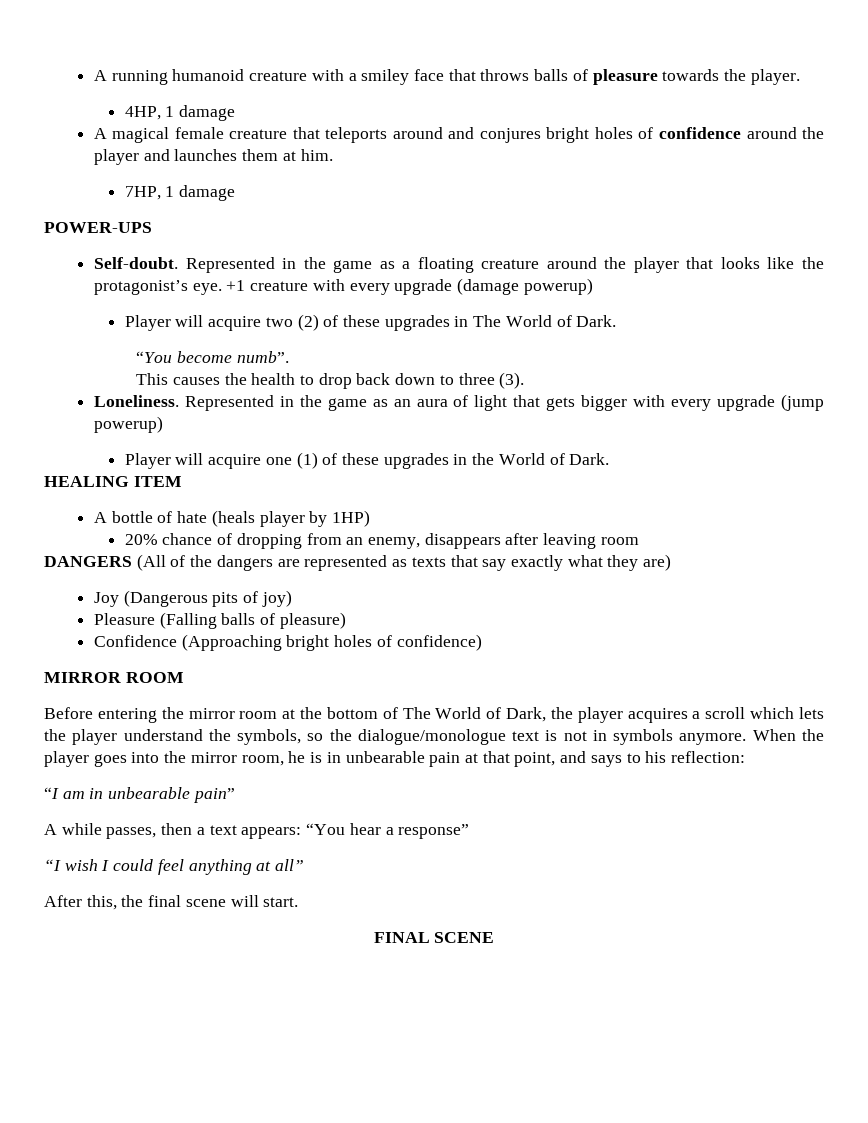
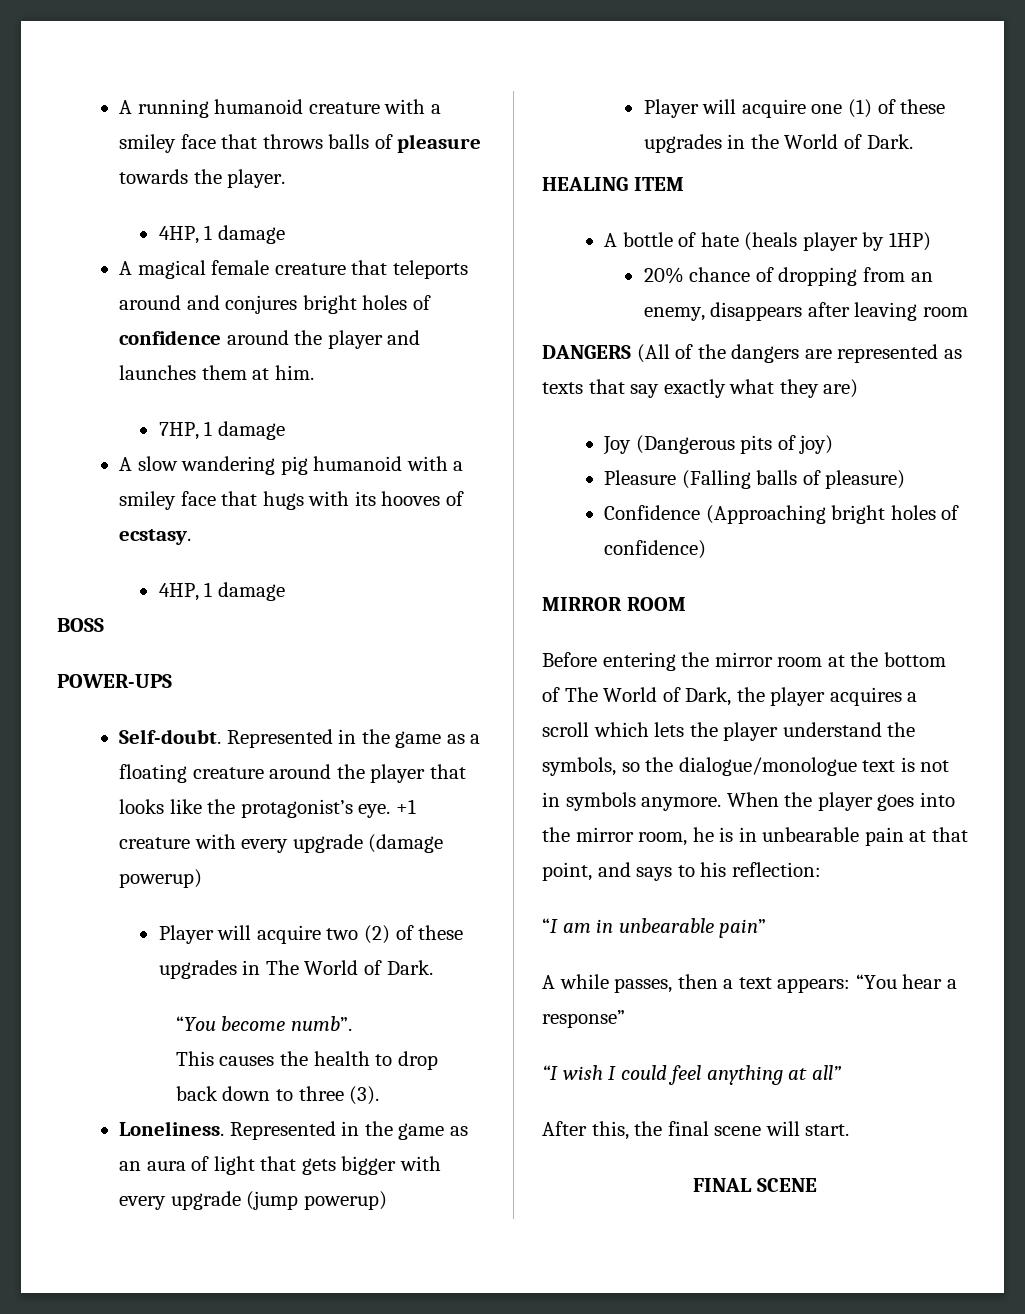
(236, 193) none -> [119,456,464,475] [119,491,464,510] [119,529,192,545] [158,582,285,601] [57,618,104,632] // A slow wandering pig humanoid with a smiley face that hugs with its hooves of ecstasy. // 4HP, 1 damage // BOSS

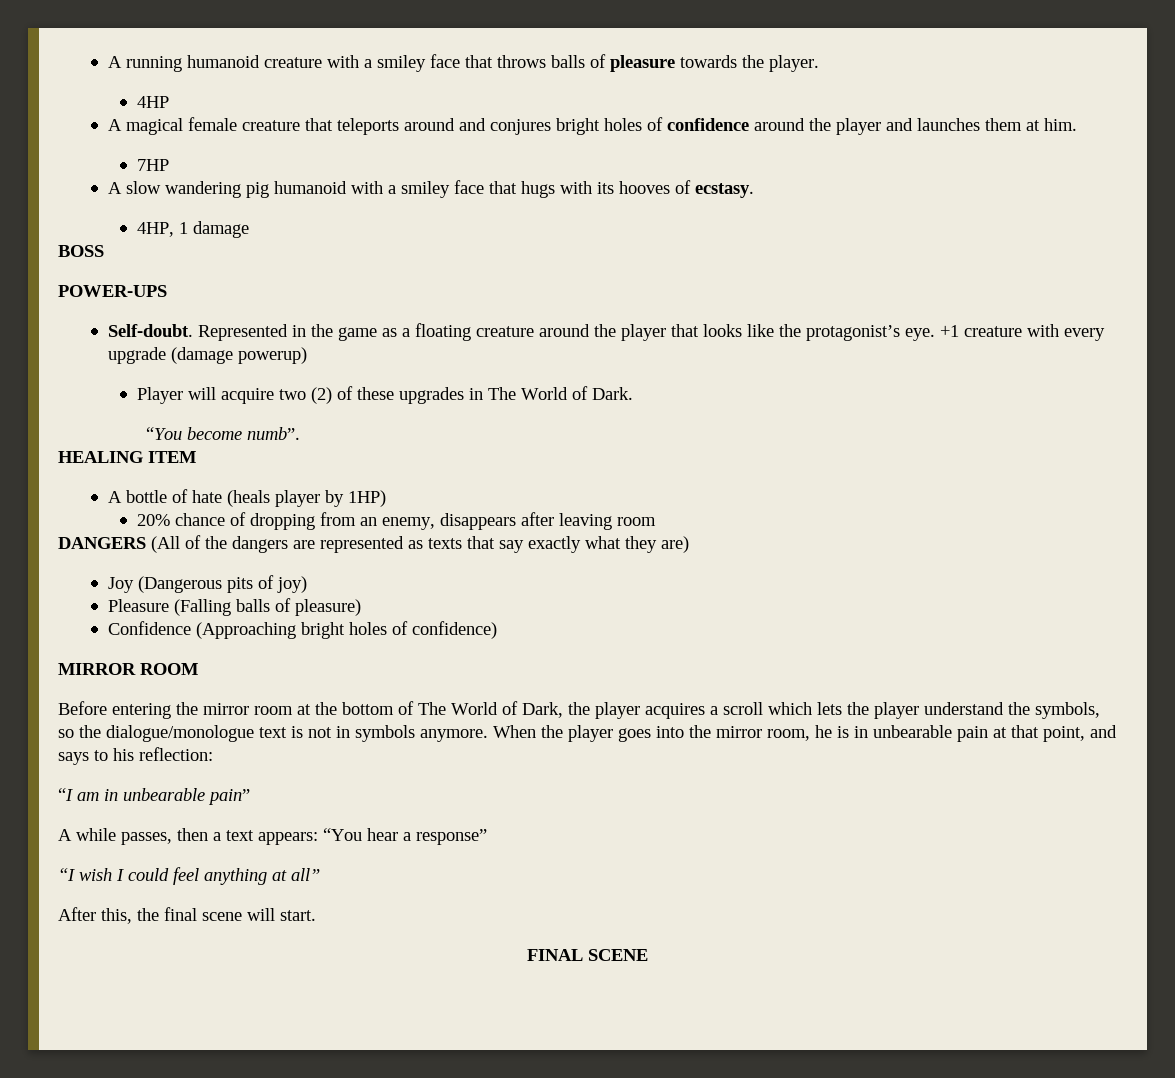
[158,225,285,244] 4HP, 1 damage -> [136,96,169,108] 4HP
[158,421,285,440] 7HP, 1 damage -> [136,159,169,171] 7HP
[175,1051,438,1070] [175,1086,380,1105] [119,1121,468,1140] [119,1156,441,1175] [119,1191,387,1210] [643,99,946,118] [643,134,913,153] // This causes the health to drop back down to three (3). // Loneliness. Represented in the game as an aura of light that gets bigger with every upgrade (jump powerup) // Player will acquire one (1) of these upgrades in the World of Dark. -> (300, 433) none

